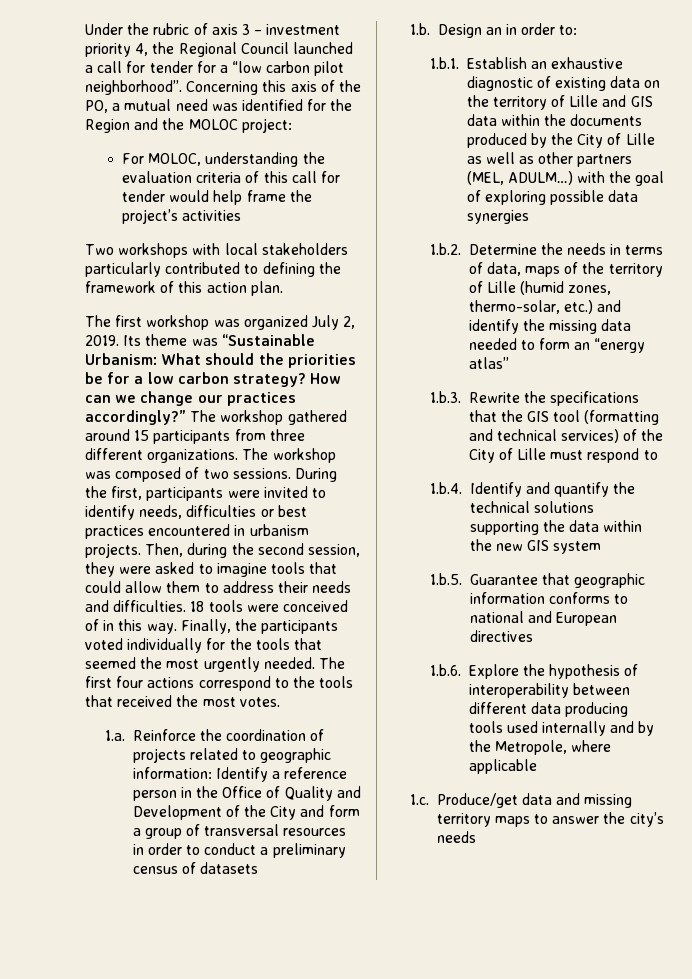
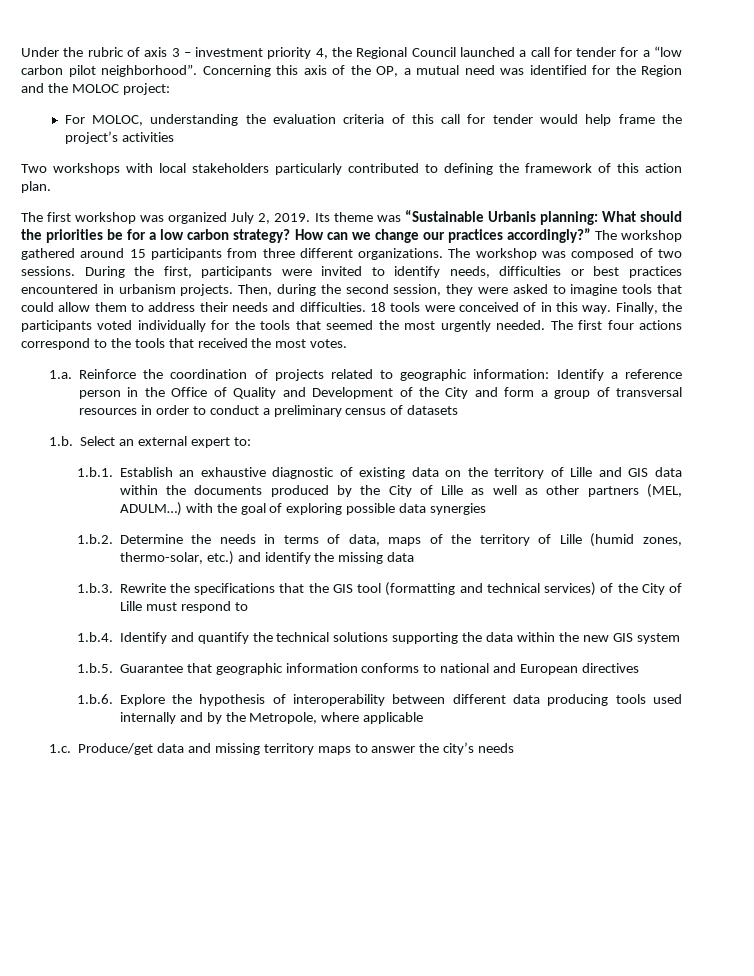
[85,100,108,113] PO, -> [376,66,398,77] OP,
[85,353,157,365] Urbanism: -> [487,211,598,225] Urbanis planning:
[437,23,556,38] Design an in order -> [80,436,230,448] Select an external expert
[468,338,646,353] [468,357,509,369] needed to form an “energy atlas” -> (415, 557) none

